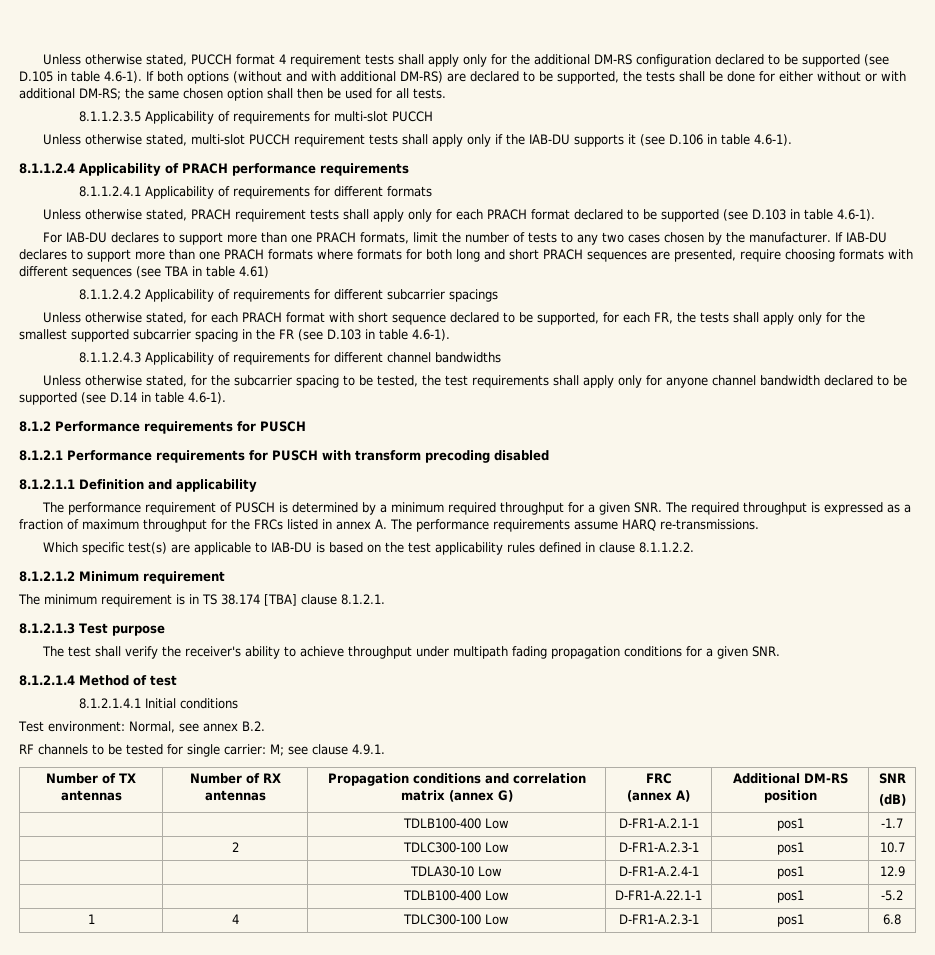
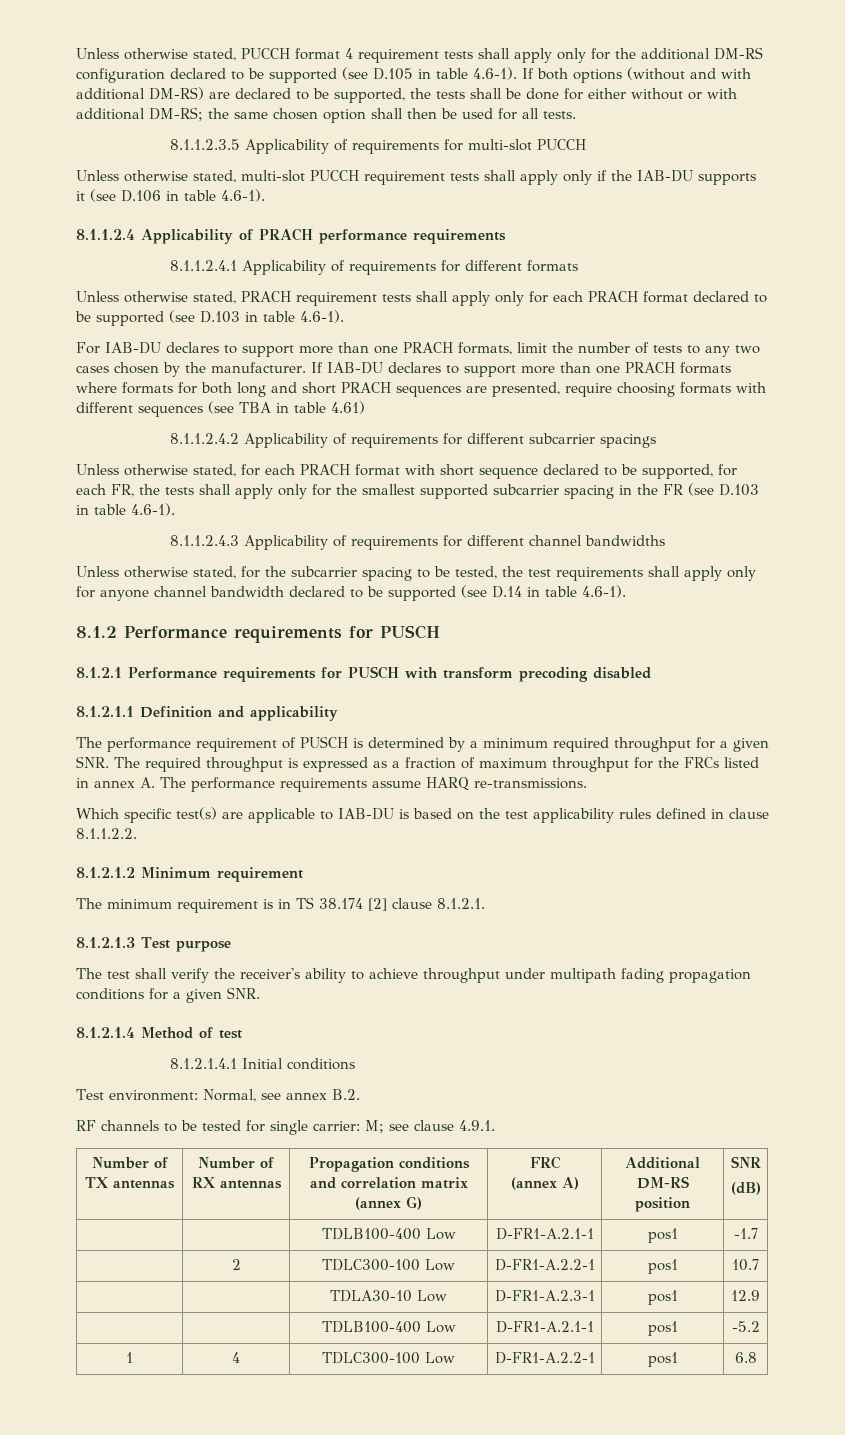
[264,594,297,606] [TBA] -> [368,898,387,911] [2]
[618,842,699,853] D-FR1-A.2.3-1 -> [494,1259,595,1271] D-FR1-A.2.2-1
[618,866,699,876] D-FR1-A.2.4-1 -> [494,1290,595,1302] D-FR1-A.2.3-1
[615,890,702,900] D-FR1-A.22.1-1 -> [495,1321,594,1333] D-FR1-A.2.1-1
[618,914,699,925] D-FR1-A.2.3-1 -> [494,1352,595,1364] D-FR1-A.2.2-1

